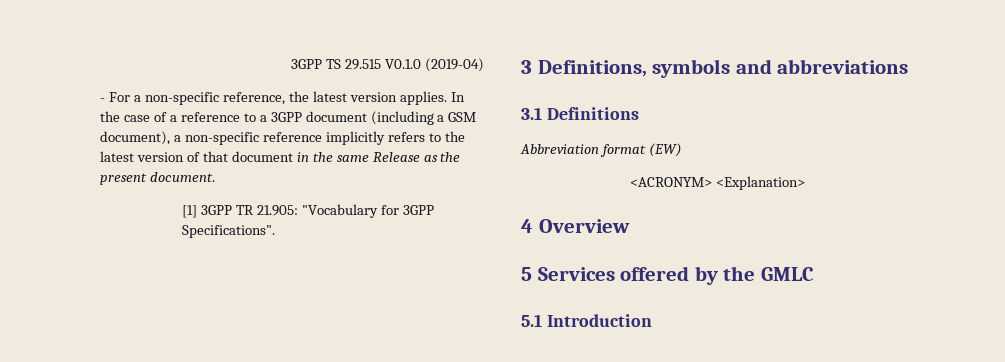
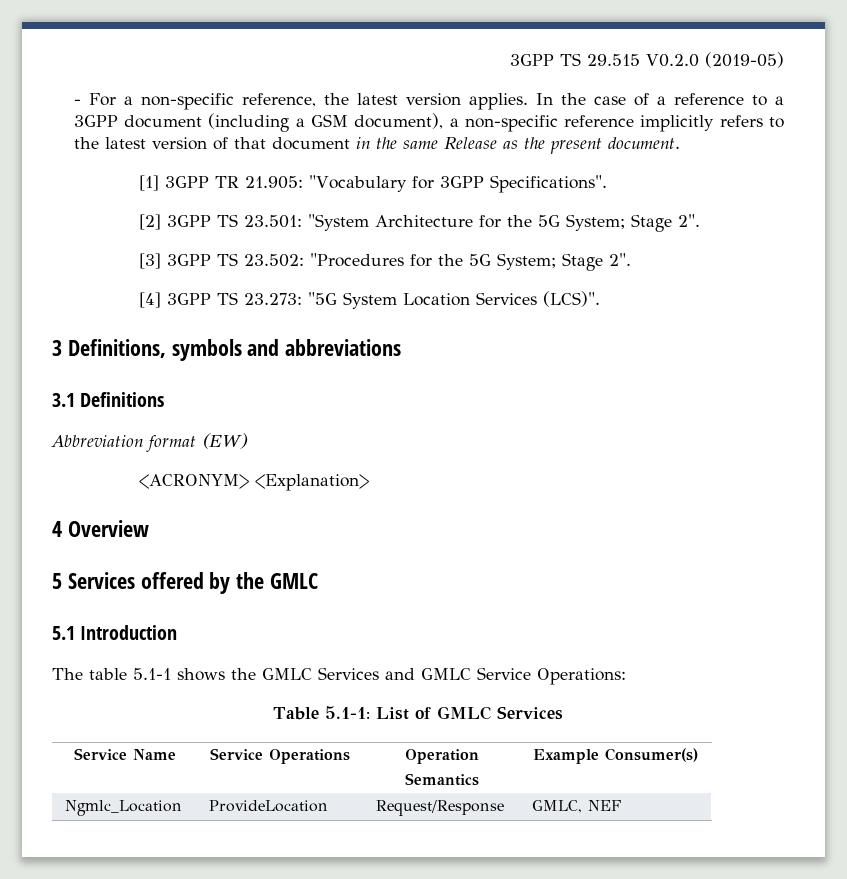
[385,58,485,72] V0.1.0 (2019-04) -> [646,52,784,68] V0.2.0 (2019-05)
(276, 231) none -> [139,214,701,232] [139,253,632,271] [139,291,601,309] // [2] 3GPP TS 23.501: "System Architecture for the 5G System; Stage 2". // [3] 3GPP TS 23.502: "Procedures for the 5G System; Stage 2". // [4] 3GPP TS 23.273: "5G System Location Services (LCS)".
(652, 320) none -> [52,667,626,685] [273,706,563,720] [73,748,176,760] [209,748,350,764] [404,749,479,764] [404,773,479,786] [533,748,698,764] [65,800,183,816] [209,800,329,812] [376,800,505,816] [532,800,622,813] // The table 5.1-1 shows the GMLC Services and GMLC Service Operations: // Table 5.1-1: List of GMLC Services // Service Name | Service Operations | Operation // Semantics | Example Consumer(s) // Ngmlc_Location | ProvideLocation | Request/Response | GMLC, NEF

